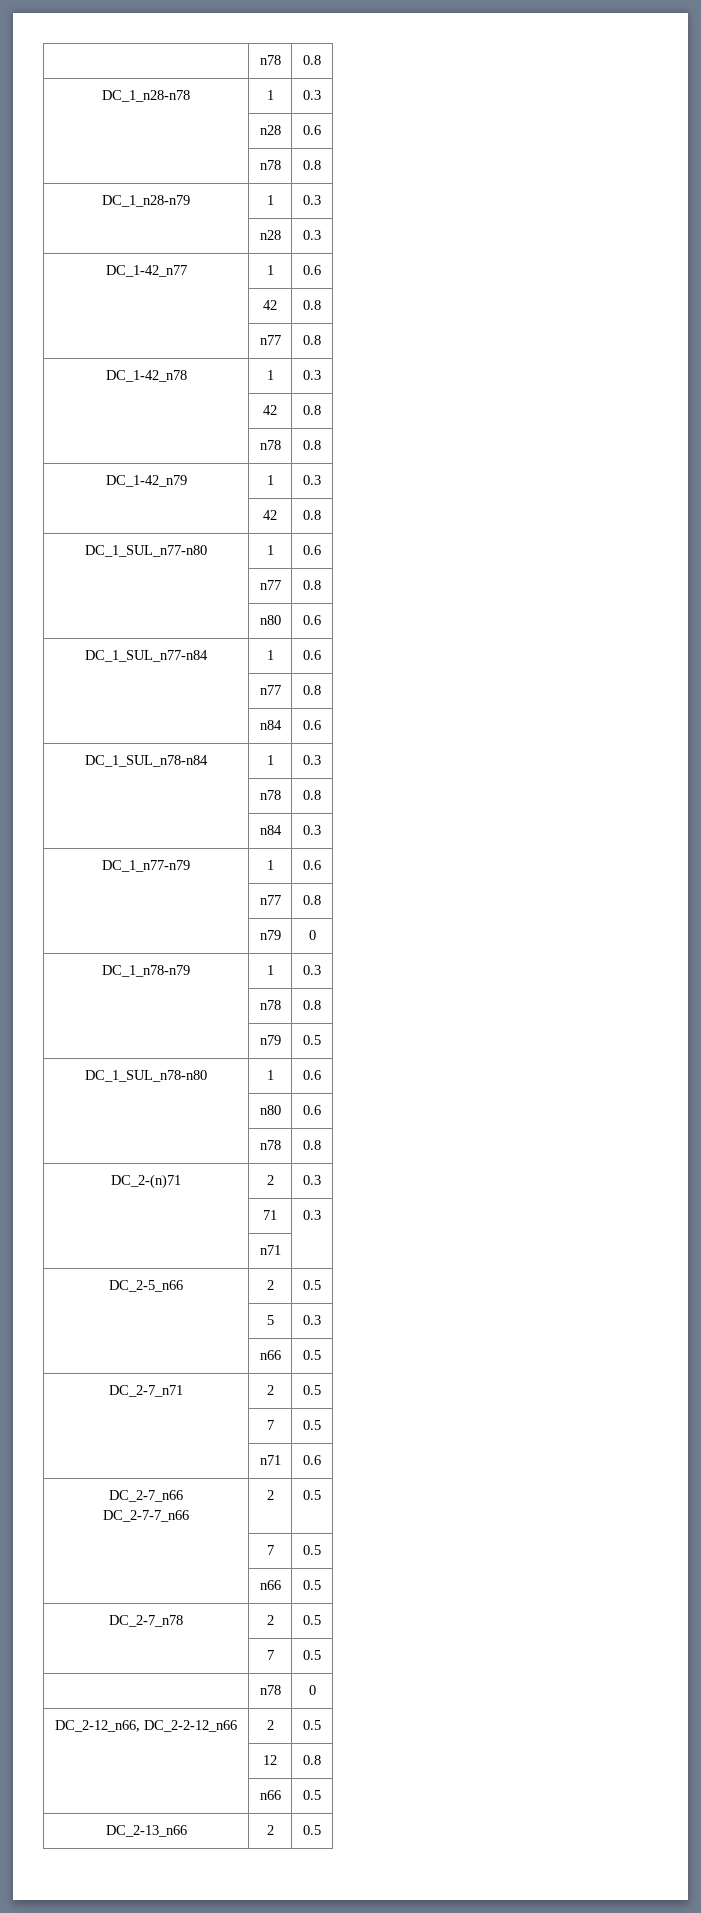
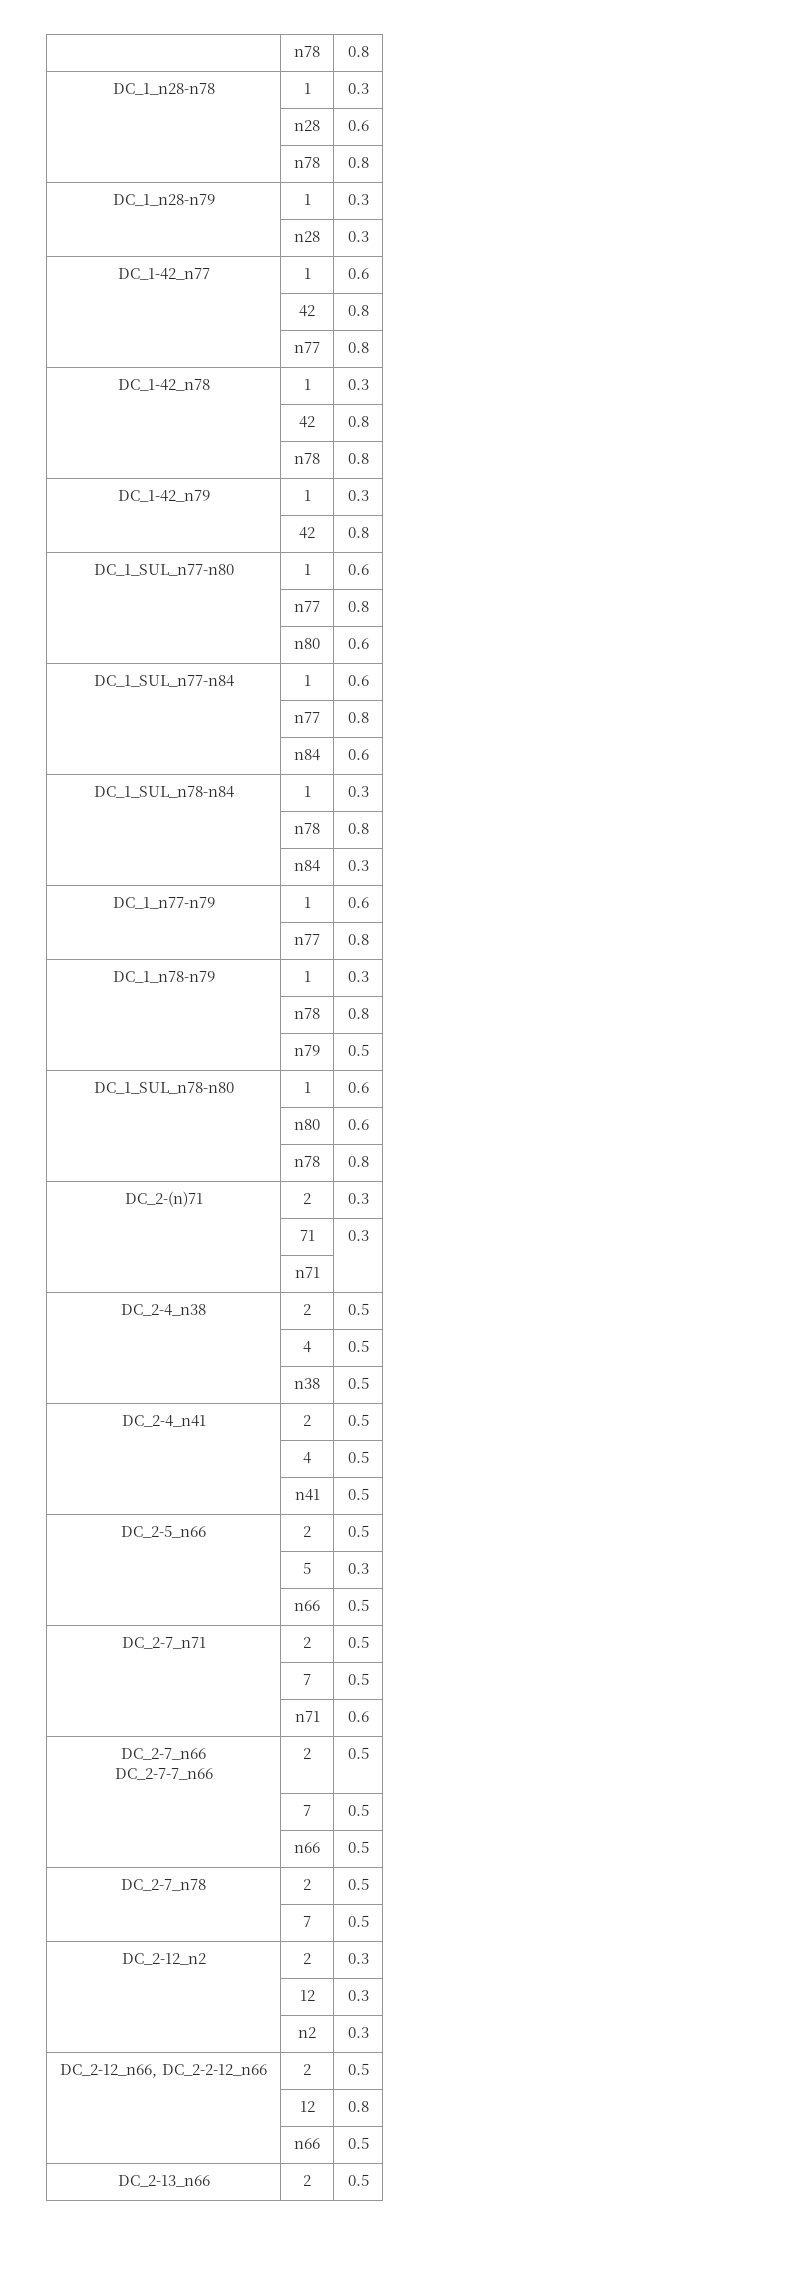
[259,930,281,940] [308,930,316,940] // | n79 | 0 -> (369, 939) none
(281, 1250) none -> [121,1304,206,1316] [303,1304,311,1315] [347,1303,369,1315] [303,1341,311,1353] [347,1340,369,1352] [294,1378,320,1389] [347,1377,369,1389] [121,1415,206,1427] [303,1415,311,1426] [347,1414,369,1426] [303,1452,311,1464] [347,1451,369,1463] [294,1489,320,1501] [347,1488,369,1500] // DC_2-4_n38 | 2 | 0.5 // | 4 | 0.5 // | n38 | 0.5 // DC_2-4_n41 | 2 | 0.5 // | 4 | 0.5 // | n41 | 0.5
[259,1685,281,1695] [308,1685,316,1695] | n78 | 0 -> [121,1953,206,1965] [303,1953,311,1964] [347,1953,369,1964] [299,1990,315,2001] [347,1990,369,2001] [298,2027,316,2038] [347,2027,369,2038] DC_2-12_n2 | 2 | 0.3 // | 12 | 0.3 // | n2 | 0.3

